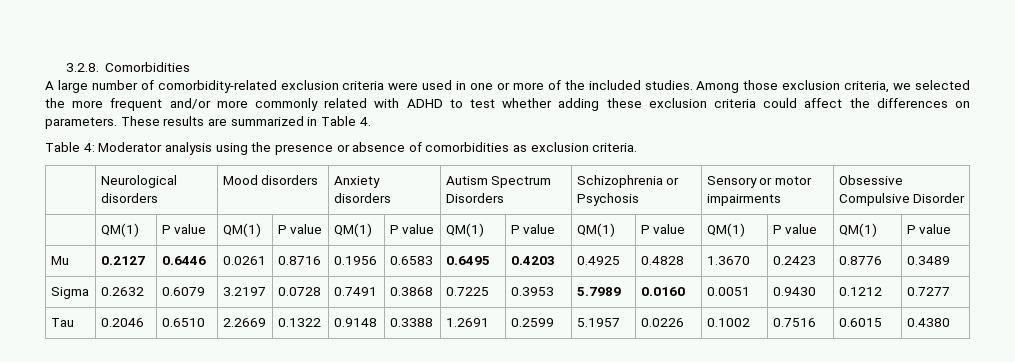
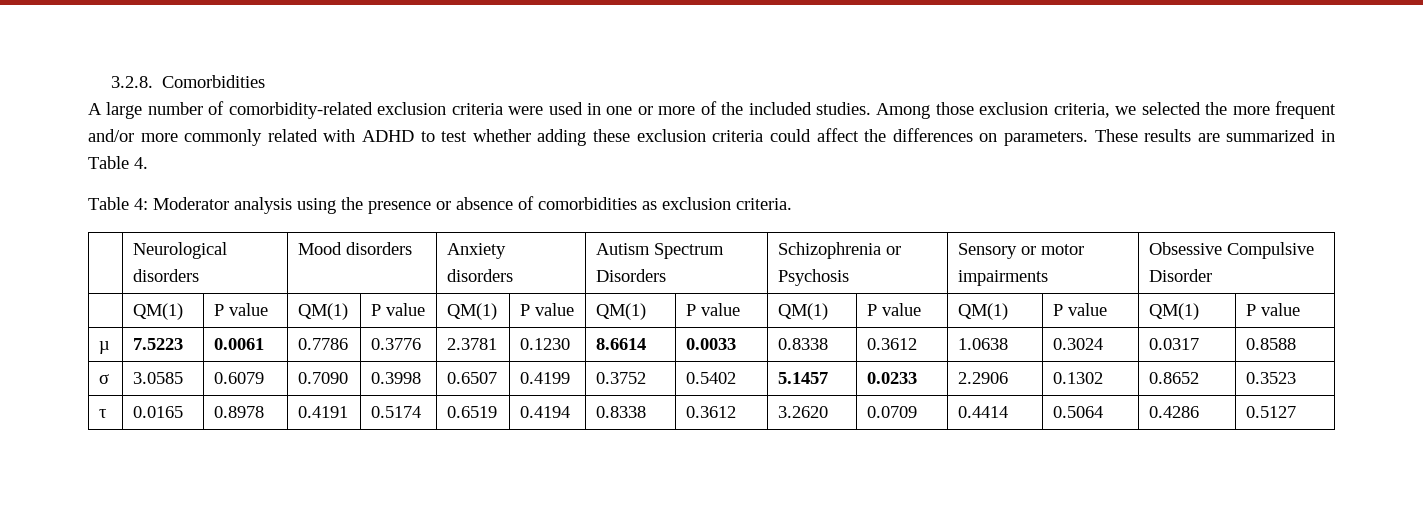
[50,256,69,265] [100,256,145,265] [161,256,206,265] [222,256,266,265] [277,256,321,265] [333,256,377,265] [389,256,433,265] [445,256,490,265] [510,256,555,265] [576,256,620,265] [640,256,684,265] [706,256,750,265] [772,256,816,265] [838,256,882,265] [906,256,950,265] [50,287,89,299] [100,287,144,296] [161,287,205,296] [222,287,266,296] [277,287,321,296] [333,287,377,296] [389,287,433,296] [445,287,489,296] [510,287,554,296] [576,287,621,296] [640,287,685,296] [706,287,750,296] [772,287,816,296] [838,287,882,296] [906,287,950,296] [50,318,74,327] [100,318,144,327] [161,318,205,327] [222,318,266,327] [277,318,321,327] [333,318,377,327] [389,318,433,327] [445,318,489,327] [510,318,554,327] [576,318,620,327] [640,318,684,327] [706,318,750,327] [772,318,816,327] [838,318,882,327] [906,318,950,327] Mu | 0.2127 | 0.6446 | 0.0261 | 0.8716 | 0.1956 | 0.6583 | 0.6495 | 0.4203 | 0.4925 | 0.4828 | 1.3670 | 0.2423 | 0.8776 | 0.3489 // Sigma | 0.2632 | 0.6079 | 3.2197 | 0.0728 | 0.7491 | 0.3868 | 0.7225 | 0.3953 | 5.7989 | 0.0160 | 0.0051 | 0.9430 | 0.1212 | 0.7277 // Tau | 0.2046 | 0.6510 | 2.2669 | 0.1322 | 0.9148 | 0.3388 | 1.2691 | 0.2599 | 5.1957 | 0.0226 | 0.1002 | 0.7516 | 0.6015 | 0.4380 -> [99,341,111,354] [133,338,184,350] [214,338,265,350] [298,338,349,350] [371,338,422,350] [447,338,498,350] [520,338,571,350] [596,338,647,350] [686,338,737,350] [778,338,829,350] [867,338,918,350] [958,338,1009,350] [1053,338,1104,350] [1149,338,1200,350] [1246,338,1297,350] [99,373,110,384] [133,372,184,384] [214,372,265,384] [298,372,349,384] [371,372,422,384] [447,372,498,384] [520,372,571,384] [596,372,647,384] [686,372,737,384] [778,372,829,384] [867,372,918,384] [958,372,1009,384] [1053,372,1104,384] [1149,372,1200,384] [1246,372,1297,384] [99,409,108,418] [133,406,184,418] [214,406,265,418] [298,406,349,418] [371,406,422,418] [447,406,498,418] [520,406,571,418] [596,406,647,418] [686,406,737,418] [778,406,829,418] [867,406,918,418] [958,406,1009,418] [1053,406,1104,418] [1149,406,1200,418] [1246,406,1297,418] µ | 7.5223 | 0.0061 | 0.7786 | 0.3776 | 2.3781 | 0.1230 | 8.6614 | 0.0033 | 0.8338 | 0.3612 | 1.0638 | 0.3024 | 0.0317 | 0.8588 // σ | 3.0585 | 0.6079 | 0.7090 | 0.3998 | 0.6507 | 0.4199 | 0.3752 | 0.5402 | 5.1457 | 0.0233 | 2.2906 | 0.1302 | 0.8652 | 0.3523 // τ | 0.0165 | 0.8978 | 0.4191 | 0.5174 | 0.6519 | 0.4194 | 0.8338 | 0.3612 | 3.2620 | 0.0709 | 0.4414 | 0.5064 | 0.4286 | 0.5127

